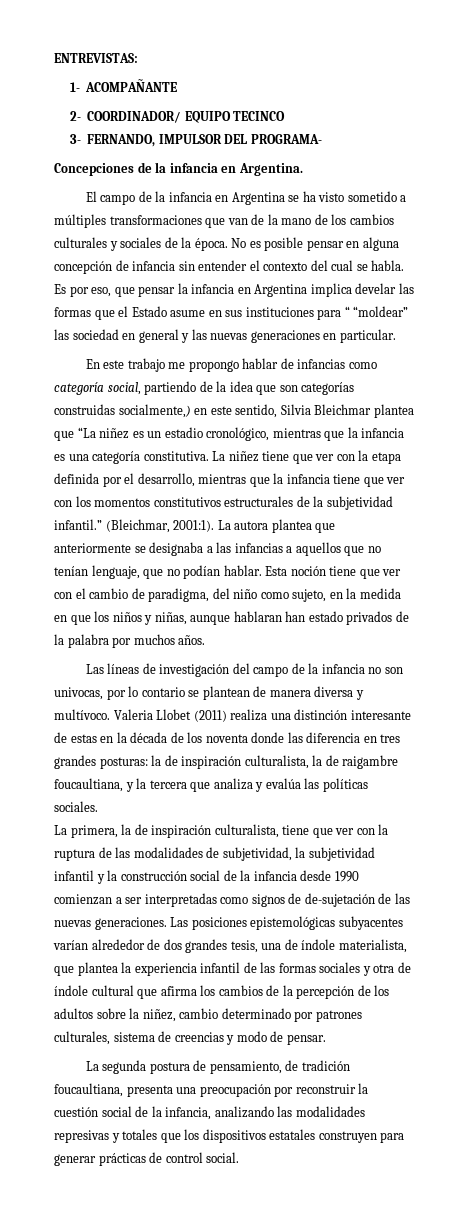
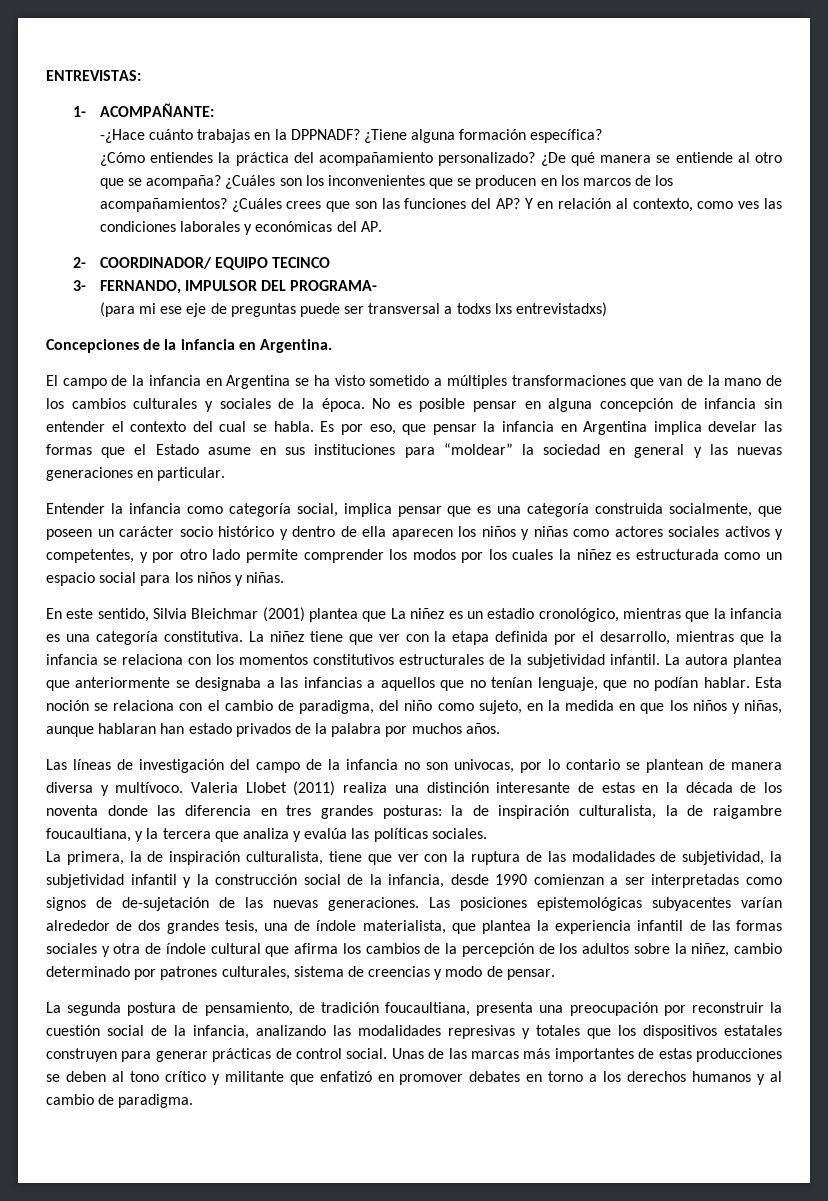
[85,79,178,92] ACOMPAÑANTE -> [99,103,214,117] [99,129,603,143] [99,152,783,166] [99,175,674,189] [99,198,782,212] [99,221,382,235] ACOMPAÑANTE: // -¿Hace cuánto trabajas en la DPPNADF? ¿Tiene alguna formación específica? // ¿Cómo entiendes la práctica del acompañamiento personalizado? ¿De qué manera se entiende al otro que se acompaña? ¿Cuáles son los inconvenientes que se producen en los marcos de los acompañamientos? ¿Cuáles crees que son las funciones del AP? Y en relación al contexto, como ves las condiciones laborales y económicas del AP.
(322, 139) none -> [99,302,608,317] // (para mi ese eje de preguntas puede ser transversal a todxs lxs entrevistadxs)
[344,306,409,317] [54,329,69,340] “ “moldear” las -> [443,443,534,455] “moldear” la
[85,358,377,372] [54,381,355,395] [54,404,208,418] En este trabajo me propongo hablar de infancias como categoría social, partiendo de la idea que son categorías construidas socialmente,) en -> [46,503,783,517] [46,526,783,540] [46,549,783,563] [46,572,285,586] [46,608,62,619] Entender la infancia como categoría social, implica pensar que es una categoría construida socialmente, que poseen un carácter socio histórico y dentro de ella aparecen los niños y niñas como actores sociales activos y competentes, y por otro lado permite comprender los modos por los cuales la niñez es estructurada como un espacio social para los niños y niñas. // En
[373,404,414,418] [54,427,96,441] plantea que “La -> [262,607,406,622] (2001) plantea que La
[333,474,406,487] tiene que ver -> [103,654,183,665] se relaciona
[54,519,215,533] infantil.” (Bleichmar, 2001:1). -> [610,654,660,665] infantil.
[329,566,402,579] tiene que ver -> [94,700,175,711] se relaciona
[253,871,297,881] infancia -> [388,874,445,888] infancia,
(240, 1157) none -> [391,1048,782,1062] [46,1071,782,1085] [46,1094,194,1108] Unas de las marcas más importantes de estas producciones se deben al tono crítico y militante que enfatizó en promover debates en torno a los derechos humanos y al cambio de paradigma.

